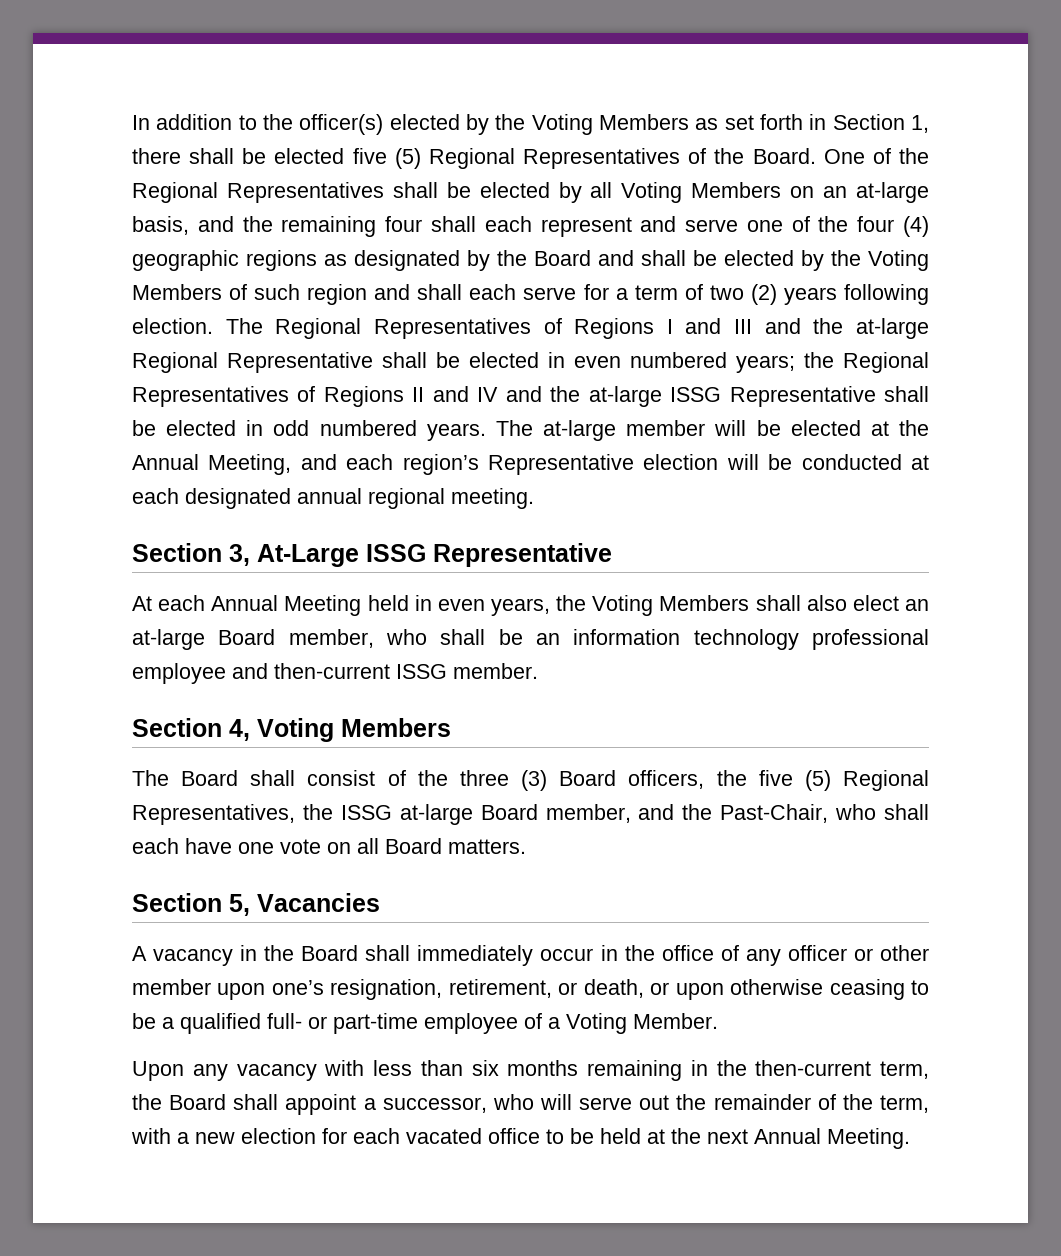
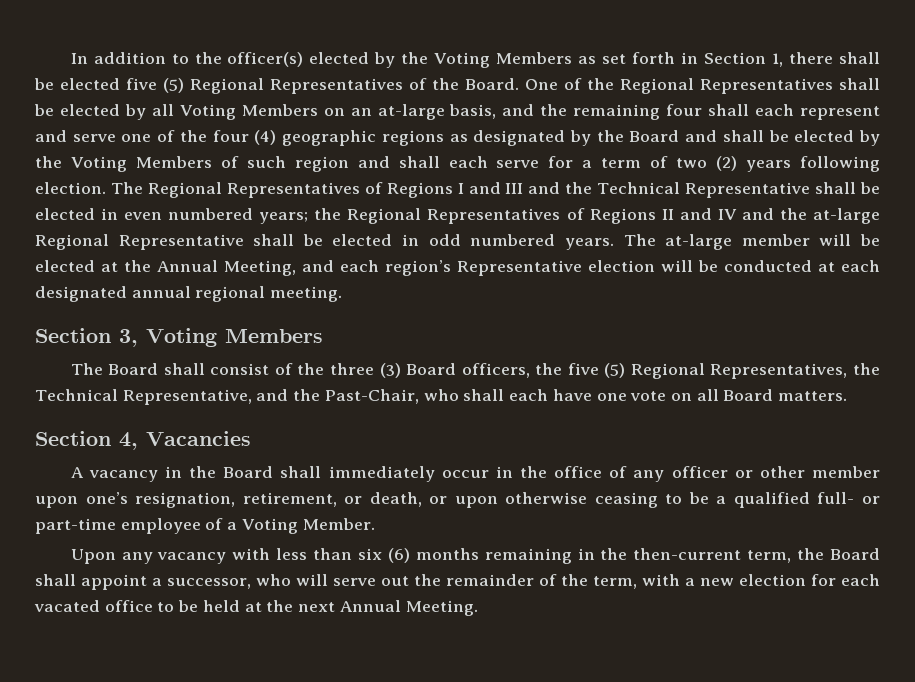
[855,318,929,339] [132,352,218,373] at-large Regional -> [597,182,681,194] Technical
[670,387,722,402] ISSG -> [35,234,109,250] Regional
[257,543,612,567] [132,595,929,616] [132,629,929,650] [132,663,538,684] [132,718,250,741] At-Large ISSG Representative // At each Annual Meeting held in even years, the Voting Members shall also elect an at-large Board member, who shall be an information technology professional employee and then-current ISSG member. // Section 4, -> (138, 338) none
[340,804,631,825] ISSG at-large Board member, -> [35,389,252,405] Technical Representative,
[229,894,250,916] 5, -> [119,432,138,450] 4,
(499, 1068) none -> [387,548,410,563] (6)

